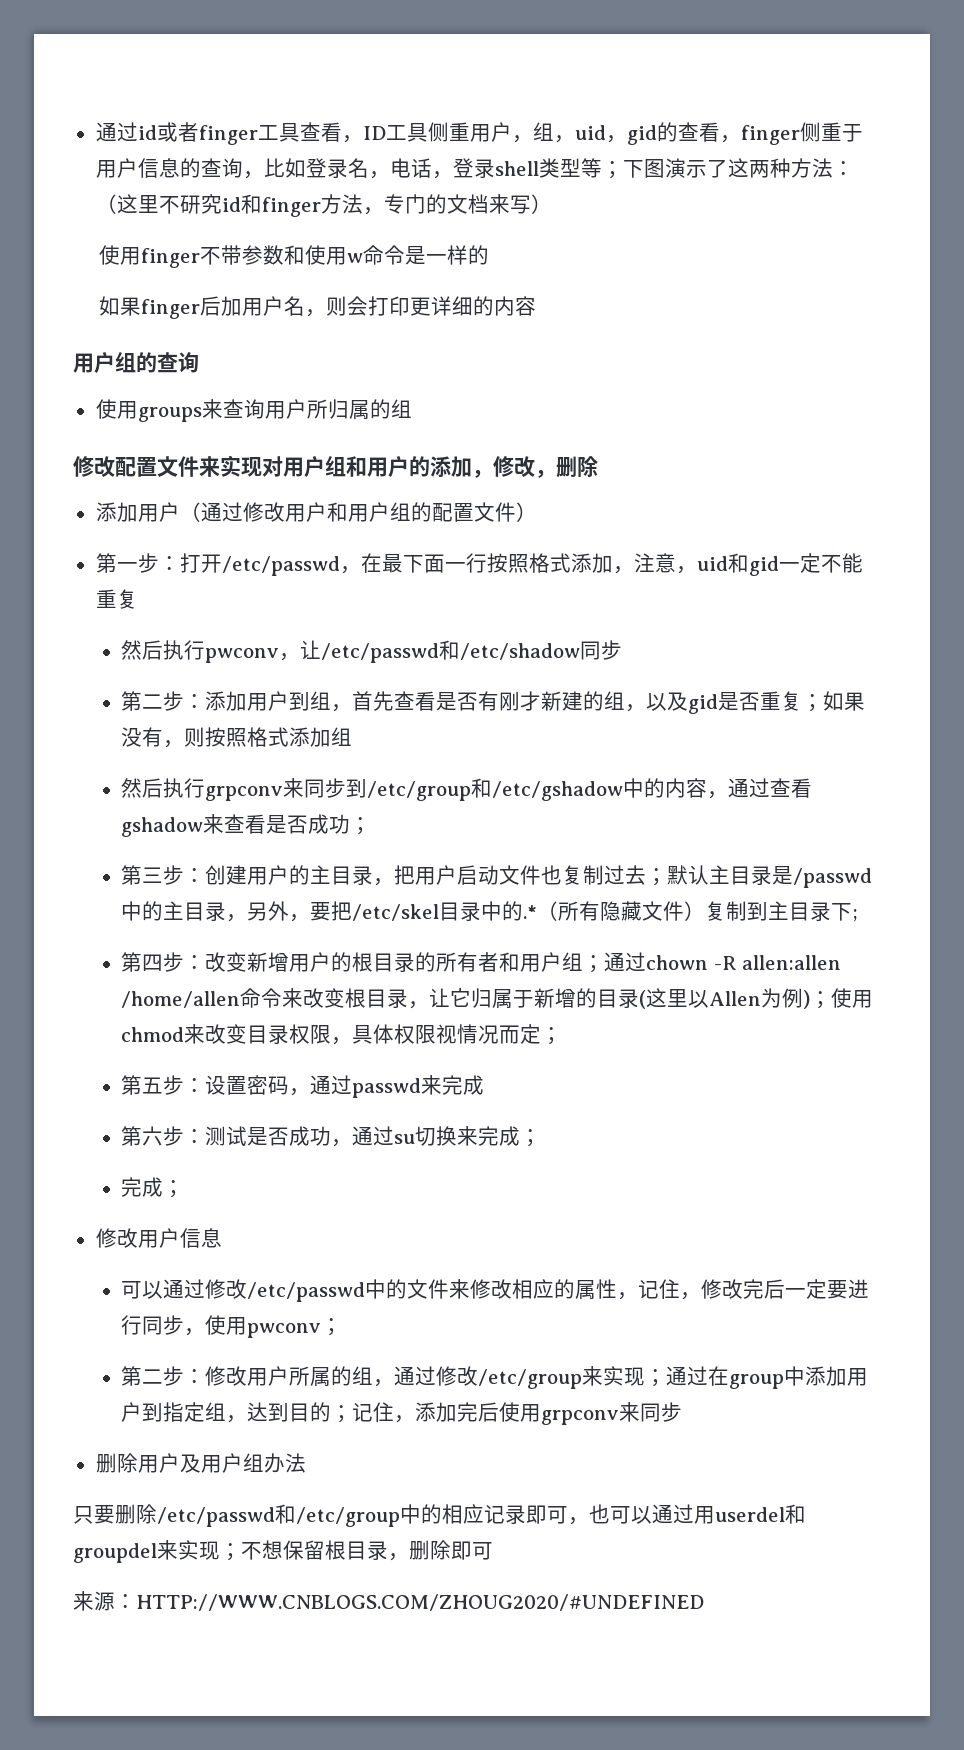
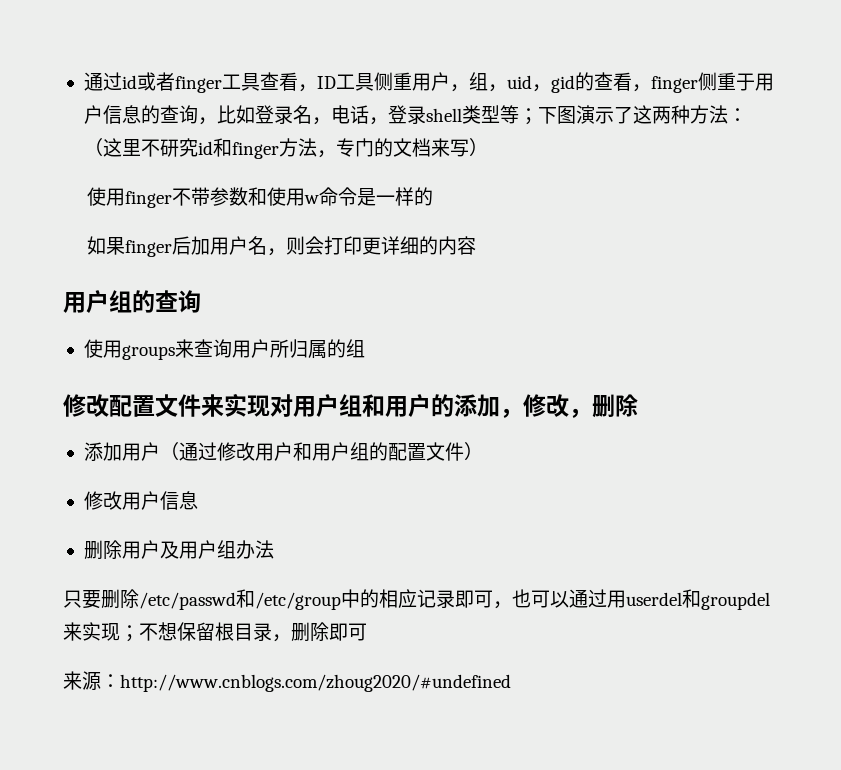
[95,553,863,576] [95,589,138,609] [121,640,623,663] [121,691,866,714] [121,727,353,748] [121,778,813,801] [121,814,372,837] [121,865,873,888] [121,901,859,922] [121,952,842,973] [121,988,874,1009] [121,1024,563,1045] [121,1075,485,1098] [121,1126,542,1147] [121,1177,185,1198] [95,1228,222,1248] [121,1279,870,1302] [121,1315,343,1338] [121,1366,869,1389] [121,1402,683,1425] 第一步：打开/etc/passwd，在最下面一行按照格式添加，注意，uid和gid一定不能重复 // 然后执行pwconv，让/etc/passwd和/etc/shadow同步 // 第二步：添加用户到组，首先查看是否有刚才新建的组，以及gid是否重复；如果没有，则按照格式添加组 // 然后执行grpconv来同步到/etc/group和/etc/gshadow中的内容，通过查看gshadow来查看是否成功； // 第三步：创建用户的主目录，把用户启动文件也复制过去；默认主目录是/passwd中的主目录，另外，要把/etc/skel目录中的.*（所有隐藏文件）复制到主目录下; // 第四步：改变新增用户的根目录的所有者和用户组；通过chown -R allen:allen /home/allen命令来改变根目录，让它归属于新增的目录(这里以Allen为例)；使用chmod来改变目录权限，具体权限视情况而定； // 第五步：设置密码，通过passwd来完成 // 第六步：测试是否成功，通过su切换来完成； // 完成； // 修改用户信息 // 可以通过修改/etc/passwd中的文件来修改相应的属性，记住，修改完后一定要进行同步，使用pwconv； // 第二步：修改用户所属的组，通过修改/etc/group来实现；通过在group中添加用户到指定组，达到目的；记住，添加完后使用grpconv来同步 -> [83,491,198,510] 修改用户信息
[136,1594,704,1611] HTTP://WWW.CNBLOGS.COM/ZHOUG2020/#UNDEFINED -> [120,674,511,692] http://www.cnblogs.com/zhoug2020/#undefined

